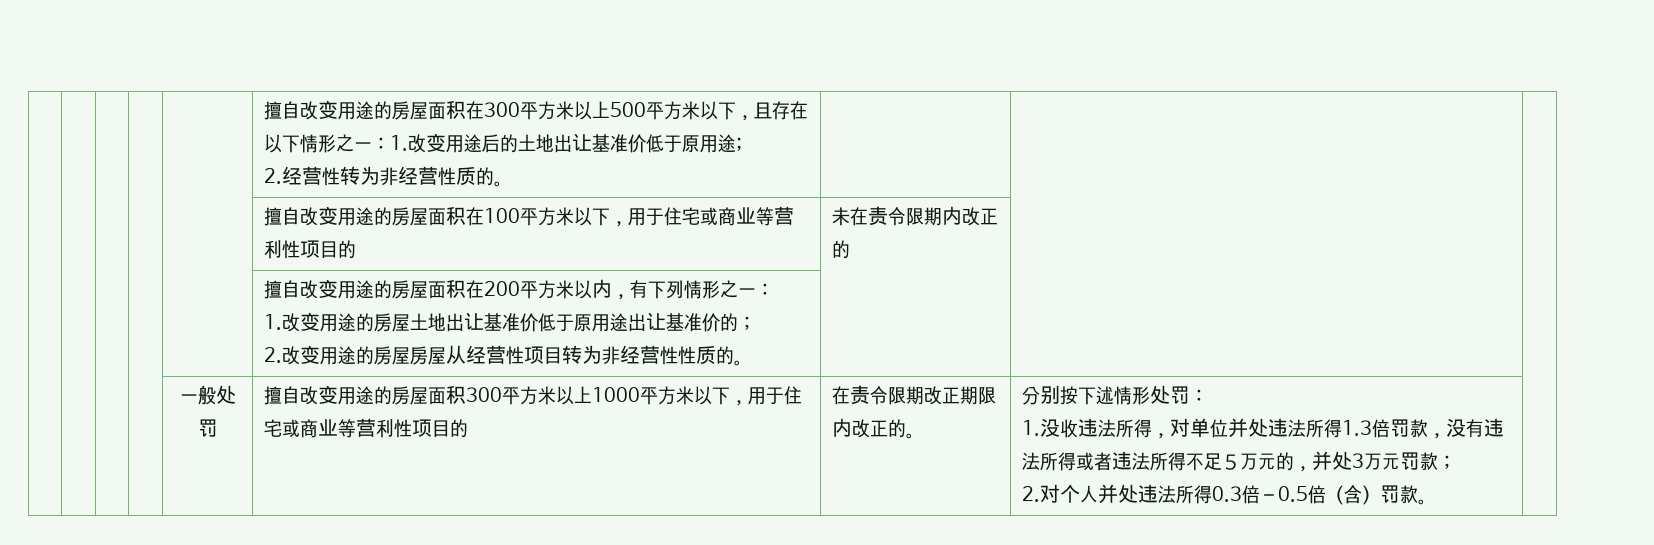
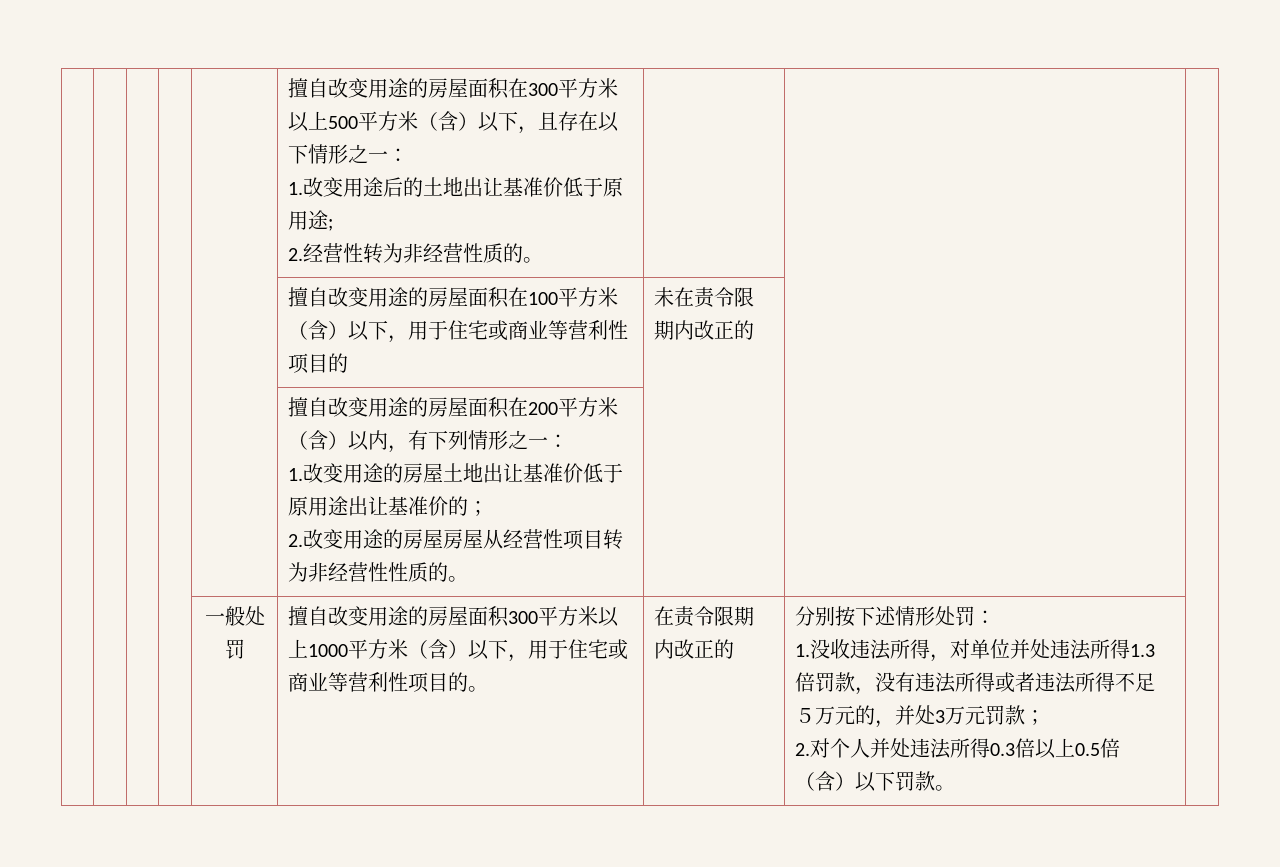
(700, 110) none -> [418,111,479,131] （含）
(390, 143) none -> (409, 155) //
(574, 216) none -> [288,320,349,340] （含）
(574, 289) none -> [288,430,349,450] （含）
[693,386,802,406] [263,418,468,438] [831,385,996,405] [831,418,915,439] 以下，用于住宅或商业等营利性项目的 | 在责令限期改正期限内改正的。 -> [408,639,629,662] [288,672,489,693] [654,606,755,627] [654,639,735,659] （含）以下，用于住宅或商业等营利性项目的。 | 在责令限期内改正的
[1259,494,1278,501] － -> [1035,738,1076,759] 以上
(1380, 495) none -> [855,771,896,792] 以下

